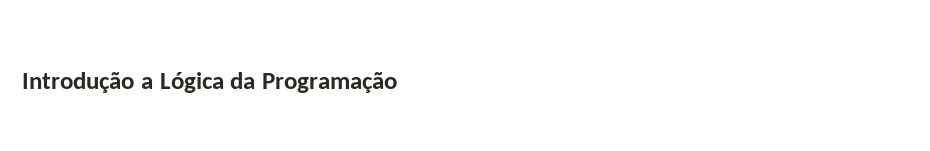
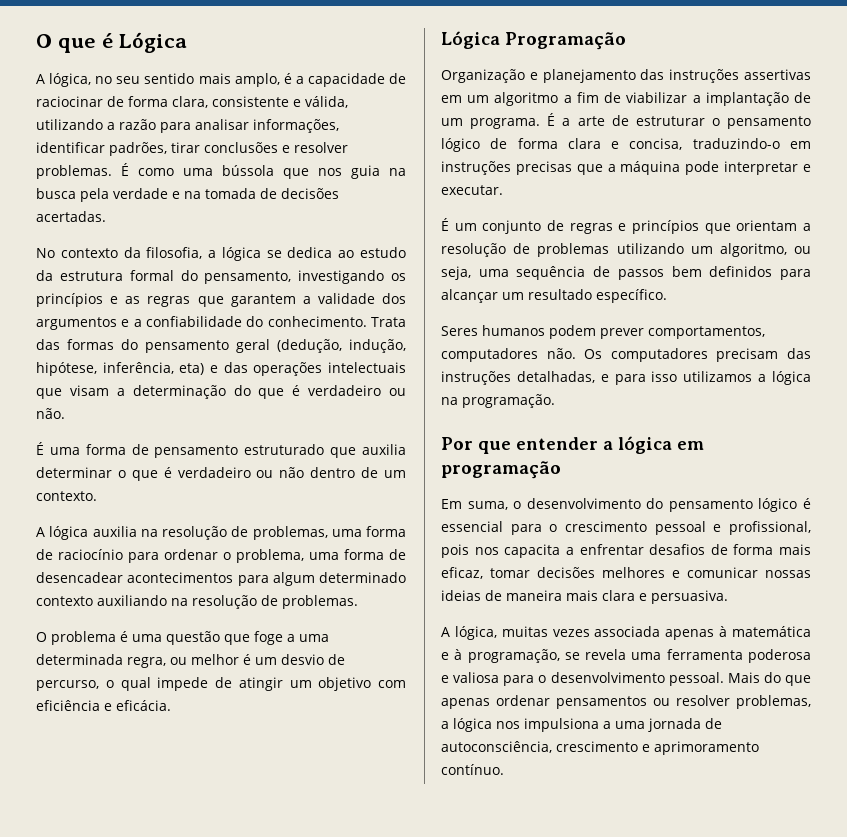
[22,72,397,93] Introdução a Lógica da Programação -> [36,32,188,53] [36,73,406,87] [36,96,348,108] [36,119,339,133] [36,142,348,156] [36,163,406,179] [36,188,339,202] [36,211,106,222] [36,247,406,261] [36,270,406,284] [36,293,406,307] [36,316,406,330] [36,339,406,353] [36,362,406,376] [36,385,406,399] [36,408,65,419] [36,442,406,458] [36,467,407,481] [36,491,97,501] [36,526,406,540] [36,549,406,563] [36,572,406,586] [36,595,358,609] [36,631,329,645] [36,654,345,668] [36,677,406,691] [36,700,171,711] [441,31,626,50] [441,69,811,83] [441,92,811,106] [441,113,811,129] [441,138,811,152] [441,161,811,175] [441,185,503,195] [441,218,811,234] [441,243,811,257] [441,266,811,280] [441,289,667,303] [441,325,765,339] [441,348,811,362] [441,371,811,385] [441,394,555,408] [441,436,704,454] [441,461,561,479] [441,498,811,512] [441,521,811,535] [441,544,811,558] [441,567,811,579] [441,590,728,604] [441,626,811,640] [441,649,811,663] [441,672,811,686] [441,695,811,709] [441,718,722,732] [441,741,759,755] [441,764,504,775] O que é Lógica // A lógica, no seu sentido mais amplo, é a capacidade de raciocinar de forma clara, consistente e válida, utilizando a razão para analisar informações, identificar padrões, tirar conclusões e resolver problemas. É como uma bússola que nos guia na busca pela verdade e na tomada de decisões acertadas. // No contexto da filosofia, a lógica se dedica ao estudo da estrutura formal do pensamento, investigando os princípios e as regras que garantem a validade dos argumentos e a confiabilidade do conhecimento. Trata das formas do pensamento geral (dedução, indução, hipótese, inferência, eta) e das operações intelectuais que visam a determinação do que é verdadeiro ou não. // É uma forma de pensamento estruturado que auxilia determinar o que é verdadeiro ou não dentro de um contexto. // A lógica auxilia na resolução de problemas, uma forma de raciocínio para ordenar o problema, uma forma de desencadear acontecimentos para algum determinado contexto auxiliando na resolução de problemas. // O problema é uma questão que foge a uma determinada regra, ou melhor é um desvio de percurso, o qual impede de atingir um objetivo com eficiência e eficácia. // Lógica Programação // Organização e planejamento das instruções assertivas em um algoritmo a fim de viabilizar a implantação de um programa. É a arte de estruturar o pensamento lógico de forma clara e concisa, traduzindo-o em instruções precisas que a máquina pode interpretar e executar. // É um conjunto de regras e princípios que orientam a resolução de problemas utilizando um algoritmo, ou seja, uma sequência de passos bem definidos para alcançar um resultado específico. // Seres humanos podem prever comportamentos, computadores não. Os computadores precisam das instruções detalhadas, e para isso utilizamos a lógica na programação. // Por que entender a lógica em programação // Em suma, o desenvolvimento do pensamento lógico é essencial para o crescimento pessoal e profissional, pois nos capacita a enfrentar desafios de forma mais eficaz, tomar decisões melhores e comunicar nossas ideias de maneira mais clara e persuasiva. // A lógica, muitas vezes associada apenas à matemática e à programação, se revela uma ferramenta poderosa e valiosa para o desenvolvimento pessoal. Mais do que apenas ordenar pensamentos ou resolver problemas, a lógica nos impulsiona a uma jornada de autoconsciência, crescimento e aprimoramento contínuo.

